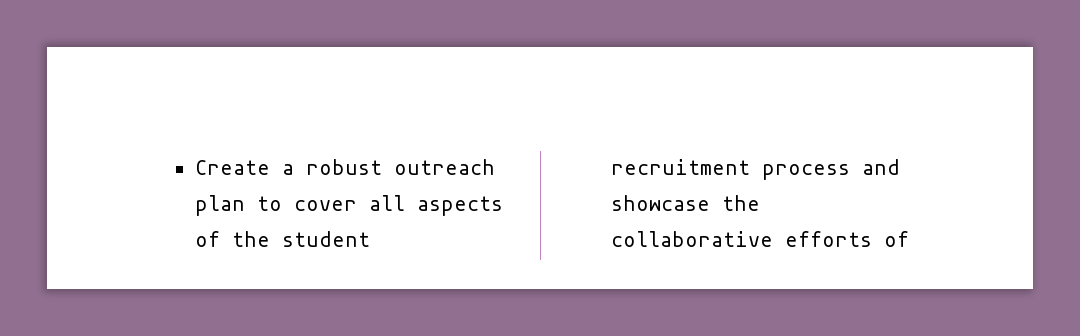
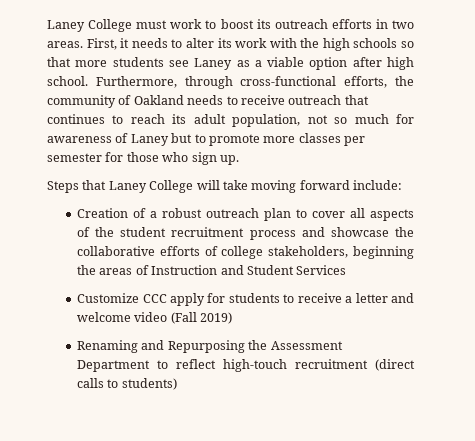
[195,160,271,175] Create -> [47,19,414,32] [47,38,414,51] [47,57,415,70] [47,76,415,89] [47,95,369,108] [47,114,415,127] [47,133,365,146] [47,152,239,165] [47,180,402,193] [77,208,147,218] Laney College must work to boost its outreach efforts in two areas. First, it needs to alter its work with the high schools so that more students see Laney as a viable option after high school. Furthermore, through cross-functional efforts, the community of Oakland needs to receive outreach that continues to reach its adult population, not so much for awareness of Laney but to promote more classes per semester for those who sign up. // Steps that Laney College will take moving forward include: // Creation of
(910, 239) none -> [221,246,414,259] [77,265,347,275] [77,293,414,306] [77,312,233,324] [77,340,343,353] [77,359,415,372] [77,378,177,390] college stakeholders, beginning the areas of Instruction and Student Services // Customize CCC apply for students to receive a letter and welcome video (Fall 2019) // Renaming and Repurposing the Assessment Department to reflect high-touch recruitment (direct calls to students)

